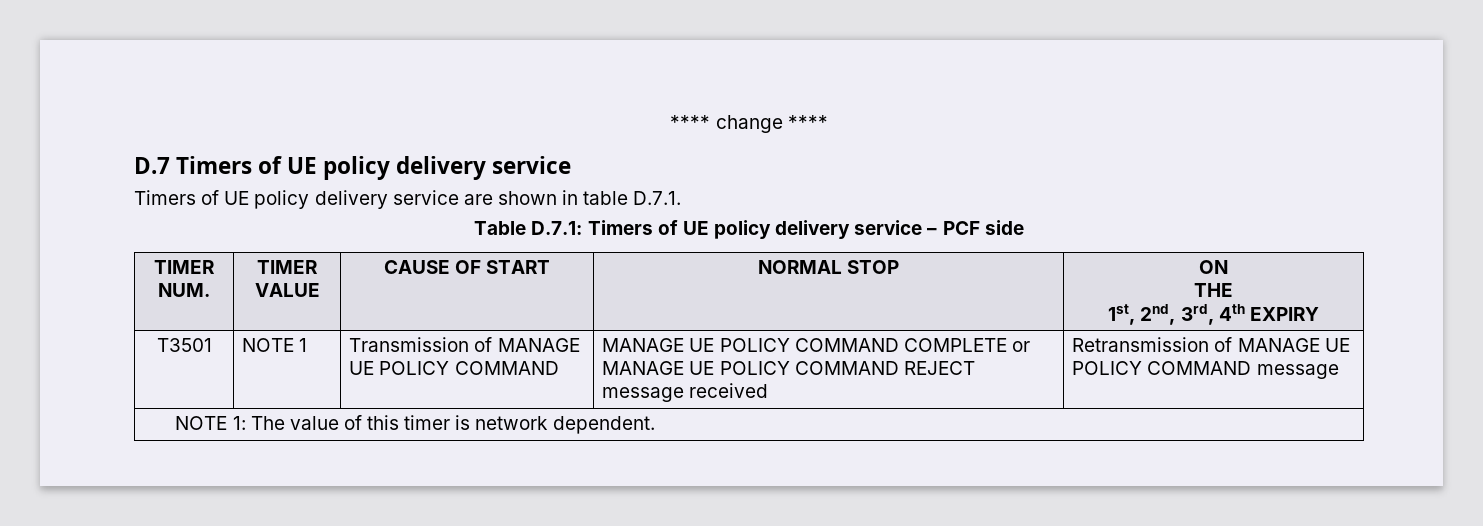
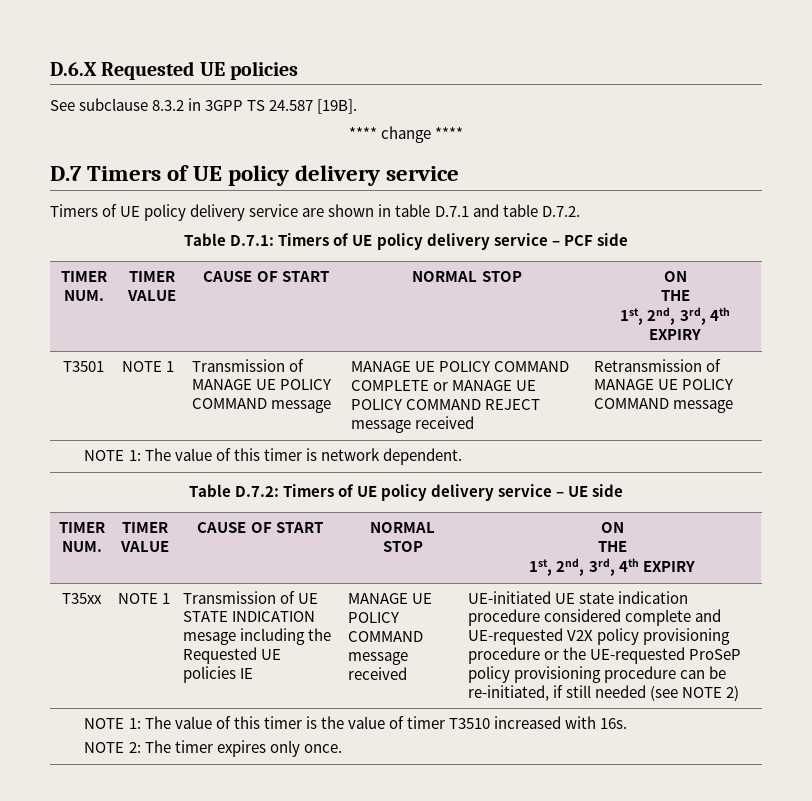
(670, 122) none -> [50,61,299,80] [50,98,358,114] D.6.X Requested UE policies // See subclause 8.3.2 in 3GPP TS 24.587 [19B]. //
[633,191,682,205] D.7.1. -> [434,204,580,217] D.7.1 and table D.7.2.
(559, 368) none -> [271,400,332,413] message
(655, 425) none -> [188,484,624,501] [58,522,105,533] [61,541,102,552] [122,522,168,533] [120,541,169,552] [197,522,323,533] [370,522,435,533] [382,541,423,552] [600,522,624,533] [597,541,627,552] [529,558,695,576] [62,593,102,604] [118,593,171,604] [183,591,319,604] [183,611,316,622] [183,628,332,645] [183,647,282,664] [183,666,254,683] [348,593,433,604] [348,612,400,623] [348,631,424,642] [348,652,409,665] [348,667,408,680] [468,591,689,604] [468,609,722,626] [468,628,731,645] [468,647,742,664] [468,666,727,683] [468,685,740,701] [84,716,628,729] [84,740,342,757] // Table D.7.2: Timers of UE policy delivery service – UE side // TIMER NUM. | TIMER VALUE | CAUSE OF START | NORMAL STOP | ON // THE // 1st, 2nd, 3rd, 4th EXPIRY // T35xx | NOTE 1 | Transmission of UE STATE INDICATION mesage including the Requested UE policies IE | MANAGE UE POLICY COMMAND message received | UE-initiated UE state indication procedure considered complete and UE-requested V2X policy provisioning procedure or the UE-requested ProSeP policy provisioning procedure can be re-initiated, if still needed (see NOTE 2) // NOTE 1: The value of this timer is the value of timer T3510 increased with 16s. // NOTE 2: The timer expires only once.

